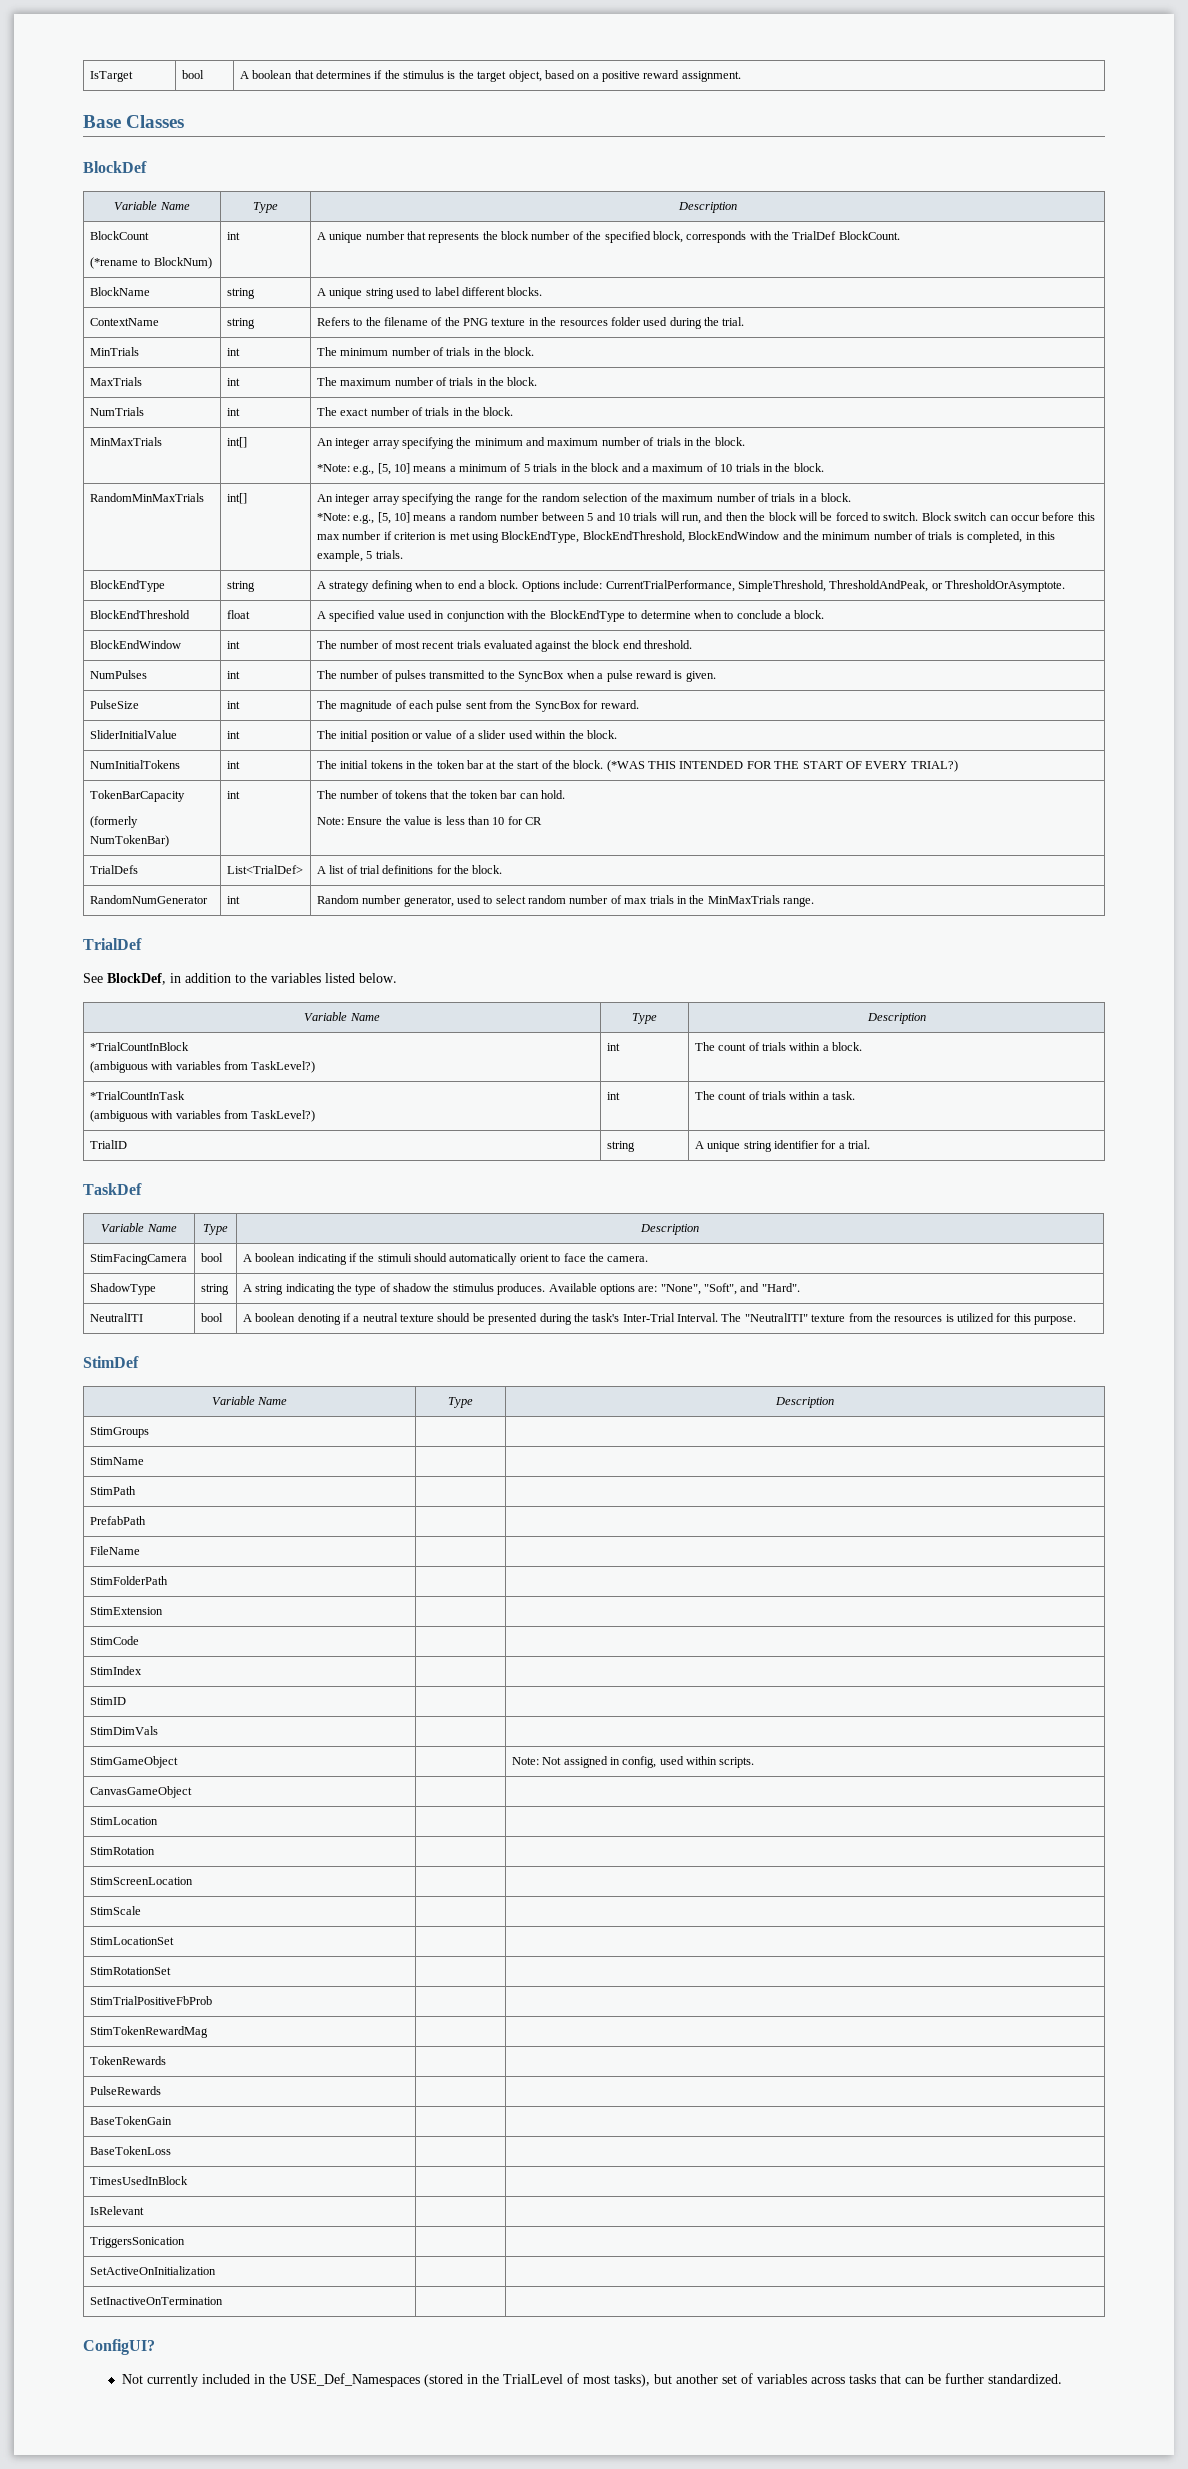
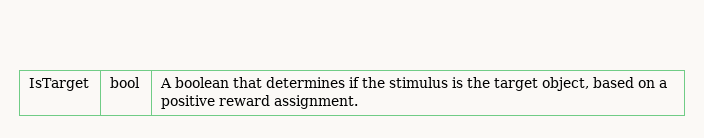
[83,115,185,128] [83,161,147,173] [114,201,190,210] [253,202,278,213] [677,202,737,213] [89,231,149,240] [89,257,212,269] [226,232,240,240] [316,231,900,243] [89,287,150,296] [226,288,255,299] [316,287,543,299] [89,318,159,326] [226,318,255,329] [316,317,745,329] [89,347,139,356] [226,348,240,356] [316,347,535,356] [89,377,142,386] [226,378,240,386] [316,377,538,386] [89,407,144,416] [226,408,240,416] [316,407,514,416] [89,437,162,446] [226,437,247,448] [316,437,745,449] [316,463,824,475] [89,493,204,502] [226,493,247,504] [316,493,851,505] [316,512,1095,524] [316,531,1055,543] [316,550,403,562] [89,580,165,592] [226,581,255,592] [316,580,1066,592] [89,610,190,619] [226,610,250,619] [316,610,825,622] [89,640,181,649] [226,641,240,649] [316,640,692,652] [89,670,147,679] [226,671,240,679] [316,670,716,682] [89,700,139,709] [226,701,240,709] [316,700,639,712] [89,730,177,739] [226,731,240,739] [316,730,617,742] [89,760,180,769] [226,761,240,769] [316,760,958,772] [89,790,185,802] [89,816,138,828] [89,835,169,847] [226,791,240,799] [316,790,566,799] [316,816,543,825] [89,865,138,874] [226,865,303,874] [316,865,503,874] [89,895,208,904] [226,896,240,904] [316,895,815,907] [83,938,142,950] [83,973,397,985] [304,1012,380,1021] [632,1013,657,1024] [866,1013,926,1024] [89,1042,189,1051] [89,1061,316,1073] [606,1043,620,1051] [694,1042,863,1051] [89,1091,185,1100] [89,1110,316,1122] [606,1092,620,1100] [694,1091,856,1100] [89,1140,127,1149] [606,1141,635,1152] [694,1140,871,1152] [83,1183,142,1195] [101,1223,177,1232] [203,1224,228,1235] [640,1224,700,1235] [89,1254,187,1265] [200,1253,223,1262] [242,1253,649,1265] [89,1283,156,1295] [200,1284,229,1295] [242,1283,800,1295] [89,1313,143,1322] [200,1313,223,1322] [242,1313,1077,1325] [83,1356,139,1368] [211,1396,288,1405] [448,1397,473,1408] [775,1397,835,1408] [89,1427,149,1438] [89,1457,144,1465] [89,1486,136,1495] [89,1516,146,1525] [89,1546,140,1555] [89,1576,168,1585] [89,1607,163,1615] [89,1636,139,1645] [89,1666,142,1675] [89,1697,126,1705] [89,1726,158,1735] [89,1756,178,1768] [511,1756,755,1768] [89,1786,192,1798] [89,1817,158,1825] [89,1847,155,1855] [89,1877,193,1885] [89,1906,141,1915] [89,1937,174,1945] [89,1967,171,1975] [89,1996,212,2005] [89,2026,208,2038] [89,2056,166,2065] [89,2086,161,2095] [89,2116,172,2125] [89,2146,171,2155] [89,2176,188,2185] [89,2206,144,2215] [89,2237,185,2248] [89,2266,216,2275] [89,2297,223,2305] [83,2339,155,2355] [122,2373,1063,2387] // Base Classes // BlockDef // Variable Name | Type | Description // BlockCount // (*rename to BlockNum) | int | A unique number that represents the block number of the specified block, corresponds with the TrialDef BlockCount. // BlockName | string | A unique string used to label different blocks. // ContextName | string | Refers to the filename of the PNG texture in the resources folder used during the trial. // MinTrials | int | The minimum number of trials in the block. // MaxTrials | int | The maximum number of trials in the block. // NumTrials | int | The exact number of trials in the block. // MinMaxTrials | int[] | An integer array specifying the minimum and maximum number of trials in the block. // *Note: e.g., [5, 10] means a minimum of 5 trials in the block and a maximum of 10 trials in the block. // RandomMinMaxTrials | int[] | An integer array specifying the range for the random selection of the maximum number of trials in a block. // *Note: e.g., [5, 10] means a random number between 5 and 10 trials will run, and then the block will be forced to switch. Block switch can occur before this max number if criterion is met using BlockEndType, BlockEndThreshold, BlockEndWindow and the minimum number of trials is completed, in this example, 5 trials. // BlockEndType | string | A strategy defining when to end a block. Options include: CurrentTrialPerformance, SimpleThreshold, ThresholdAndPeak, or ThresholdOrAsymptote. // BlockEndThreshold | float | A specified value used in conjunction with the BlockEndType to determine when to conclude a block. // BlockEndWindow | int | The number of most recent trials evaluated against the block end threshold. // NumPulses | int | The number of pulses transmitted to the SyncBox when a pulse reward is given. // PulseSize | int | The magnitude of each pulse sent from the SyncBox for reward. // SliderInitialValue | int | The initial position or value of a slider used within the block. // NumInitialTokens | int | The initial tokens in the token bar at the start of the block. (*WAS THIS INTENDED FOR THE START OF EVERY TRIAL?) // TokenBarCapacity // (formerly NumTokenBar) | int | The number of tokens that the token bar can hold. // Note: Ensure the value is less than 10 for CR // TrialDefs | List<TrialDef> | A list of trial definitions for the block. // RandomNumGenerator | int | Random number generator, used to select random number of max trials in the MinMaxTrials range. // TrialDef // See BlockDef, in addition to the variables listed below. // Variable Name | Type | Description // *TrialCountInBlock // (ambiguous with variables from TaskLevel?) | int | The count of trials within a block. // *TrialCountInTask // (ambiguous with variables from TaskLevel?) | int | The count of trials within a task. // TrialID | string | A unique string identifier for a trial. // TaskDef // Variable Name | Type | Description // StimFacingCamera | bool | A boolean indicating if the stimuli should automatically orient to face the camera. // ShadowType | string | A string indicating the type of shadow the stimulus produces. Available options are: "None", "Soft", and "Hard". // NeutralITI | bool | A boolean denoting if a neutral texture should be presented during the task's Inter-Trial Interval. The "NeutralITI" texture from the resources is utilized for this purpose. // StimDef // Variable Name | Type | Description // StimGroups | | // StimName | | // StimPath | | // PrefabPath | | // FileName | | // StimFolderPath | | // StimExtension | | // StimCode | | // StimIndex | | // StimID | | // StimDimVals | | // StimGameObject | | Note: Not assigned in config, used within scripts. // CanvasGameObject | | // StimLocation | | // StimRotation | | // StimScreenLocation | | // StimScale | | // StimLocationSet | | // StimRotationSet | | // StimTrialPositiveFbProb | | // StimTokenRewardMag | | // TokenRewards | | // PulseRewards | | // BaseTokenGain | | // BaseTokenLoss | | // TimesUsedInBlock | | // IsRelevant | | // TriggersSonication | | // SetActiveOnInitialization | | // SetInactiveOnTermination | | // ConfigUI? // Not currently included in the USE_Def_Namespaces (stored in the TrialLevel of most tasks), but another set of variables across tasks that can be further standardized. -> (359, 102) none

